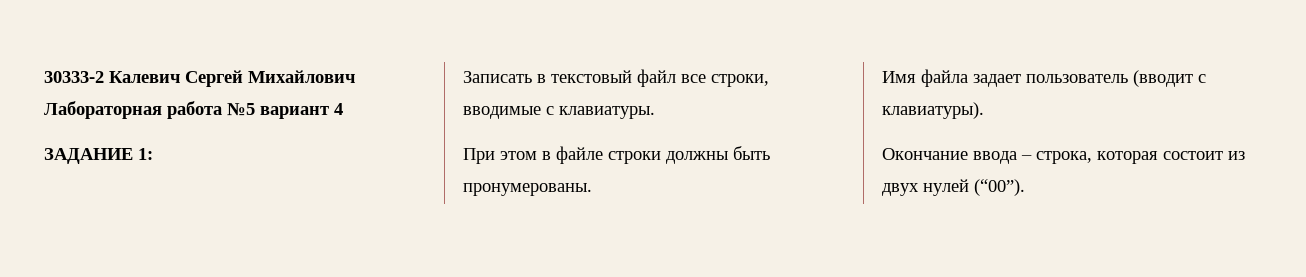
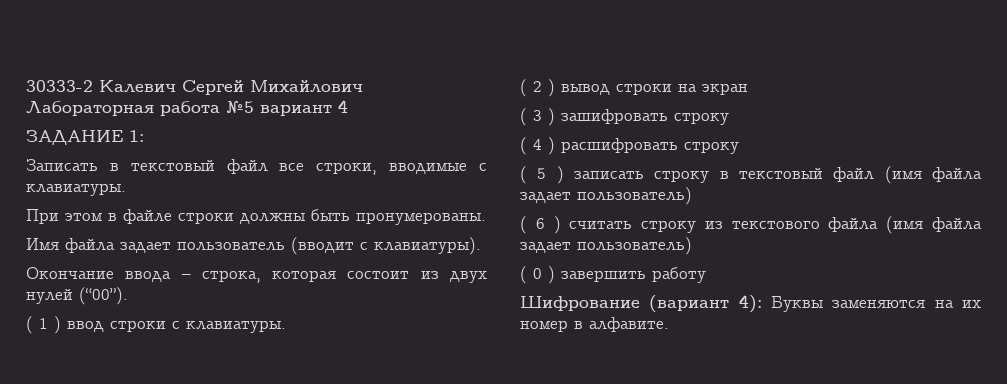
(1025, 187) none -> [26,316,286,334] [520,79,748,97] [520,108,729,126] [520,137,739,155] [520,166,982,184] [520,187,692,205] [520,216,982,234] [520,237,692,255] [520,266,706,284] [520,295,981,313] [520,317,669,332] // ( 1 ) ввод строки с клавиатуры. // ( 2 ) вывод строки на экран // ( 3 ) зашифровать строку // ( 4 ) расшифровать строку // ( 5 ) записать строку в текстовый файл (имя файла задает пользователь) // ( 6 ) считать строку из текстового файла (имя файла задает пользователь) // ( 0 ) завершить работу // Шифрование (вариант 4): Буквы заменяются на их номер в алфавите.

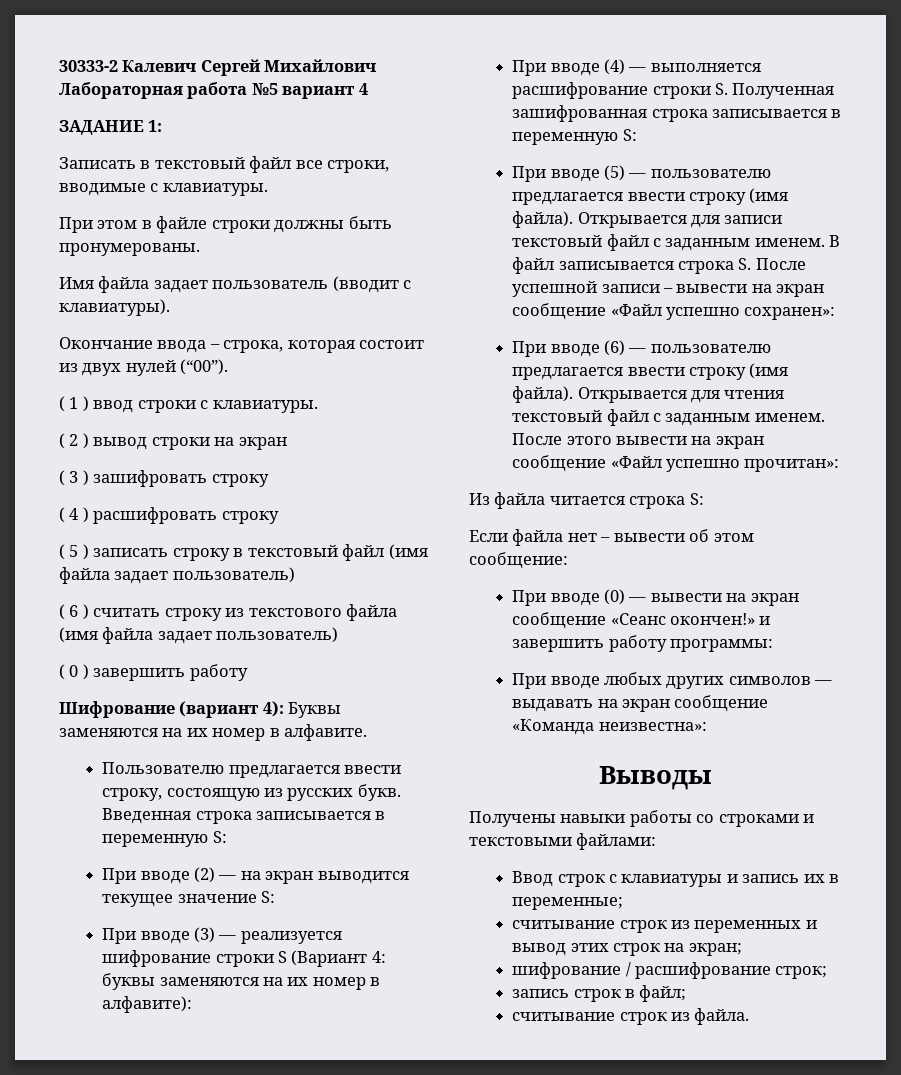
(669, 324) none -> [102,762,401,778] [102,784,401,801] [102,808,386,824] [102,831,227,847] [102,867,409,884] [102,891,275,907] [102,927,342,944] [102,950,386,967] [102,973,381,990] [102,996,193,1013] [512,59,761,76] [512,82,835,99] [512,105,842,122] [512,129,637,145] [512,165,771,182] [512,188,789,205] [512,211,783,228] [512,234,841,251] [512,257,806,274] [512,281,825,297] [512,303,836,320] [512,340,771,357] [512,363,789,380] [512,386,785,403] [512,409,825,426] [512,433,764,449] [512,455,840,472] [469,492,704,509] [469,529,754,546] [469,552,568,569] [512,589,799,606] [512,612,771,629] [512,635,773,652] [512,672,833,689] [512,695,769,712] [512,719,707,735] [599,766,712,790] [469,810,815,827] [469,833,657,850] [512,871,840,887] [512,897,624,910] [512,920,817,933] [512,943,742,956] [512,962,828,979] [512,985,687,1002] [512,1008,750,1025] // Пользователю предлагается ввести строку, состоящую из русских букв. Введенная строка записывается в переменную S: // При вводе (2) — на экран выводится текущее значение S: // При вводе (3) — реализуется шифрование строки S (Вариант 4: буквы заменяются на их номер в алфавите): // При вводе (4) — выполняется расшифрование строки S. Полученная зашифрованная строка записывается в переменную S: // При вводе (5) — пользователю предлагается ввести строку (имя файла). Открывается для записи текстовый файл с заданным именем. В файл записывается строка S. После успешной записи – вывести на экран сообщение «Файл успешно сохранен»: // При вводе (6) — пользователю предлагается ввести строку (имя файла). Открывается для чтения текстовый файл с заданным именем. После этого вывести на экран сообщение «Файл успешно прочитан»: // Из файла читается строка S: // Если файла нет – вывести об этом сообщение: // При вводе (0) — вывести на экран сообщение «Сеанс окончен!» и завершить работу программы: // При вводе любых других символов — выдавать на экран сообщение «Команда неизвестна»: // Выводы // Получены навыки работы со строками и текстовыми файлами: // Ввод строк с клавиатуры и запись их в переменные; // считывание строк из переменных и вывод этих строк на экран; // шифрование / расшифрование строк; // запись строк в файл; // считывание строк из файла.

